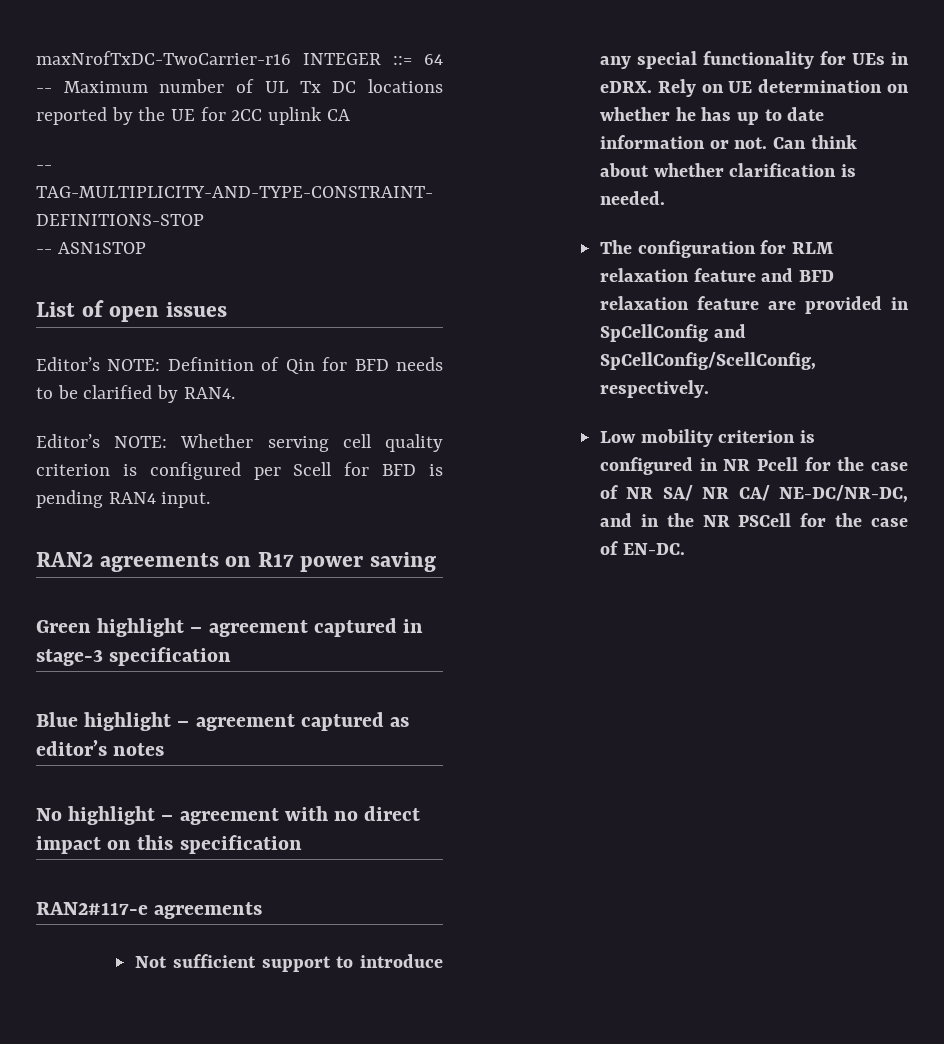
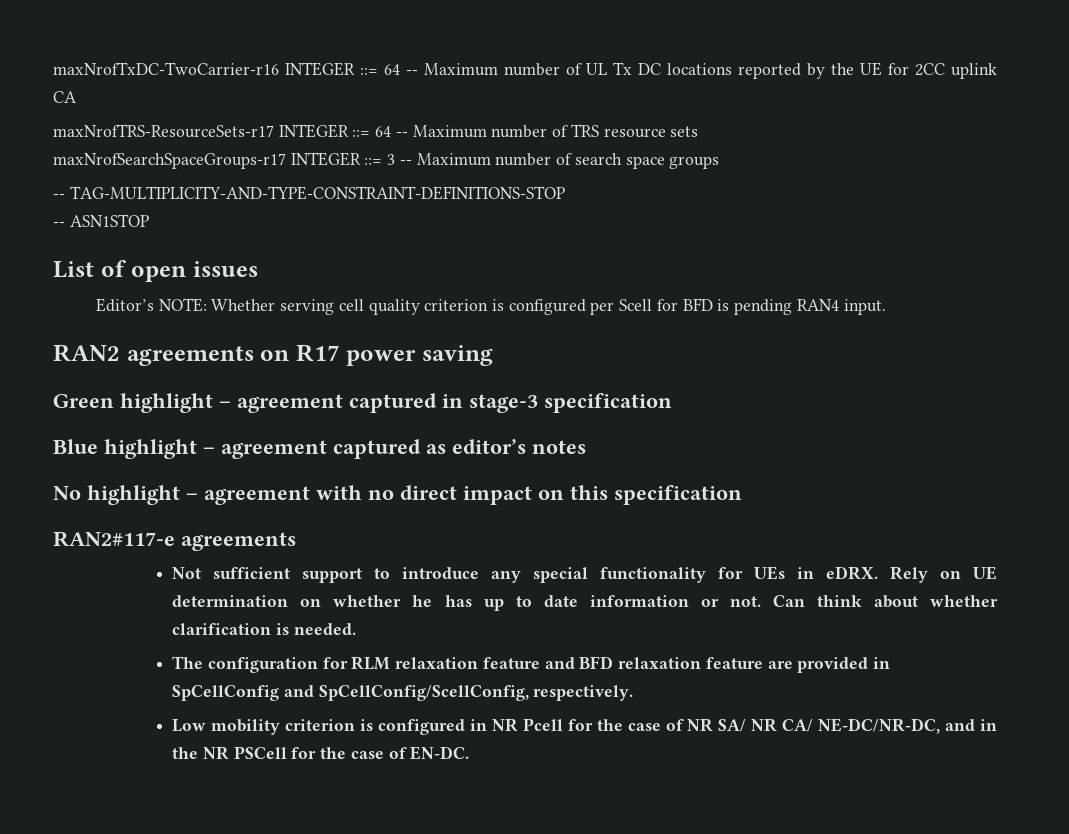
(350, 115) none -> [53,124,699,138] [53,152,720,169] // maxNrofTRS-ResourceSets-r17 INTEGER ::= 64 -- Maximum number of TRS resource sets // maxNrofSearchSpaceGroups-r17 INTEGER ::= 3 -- Maximum number of search space groups
[36,357,443,374] [36,385,235,403] // Editor’s NOTE: Definition of Qin for BFD needs to be clarified by RAN4. -> (258, 269) none

